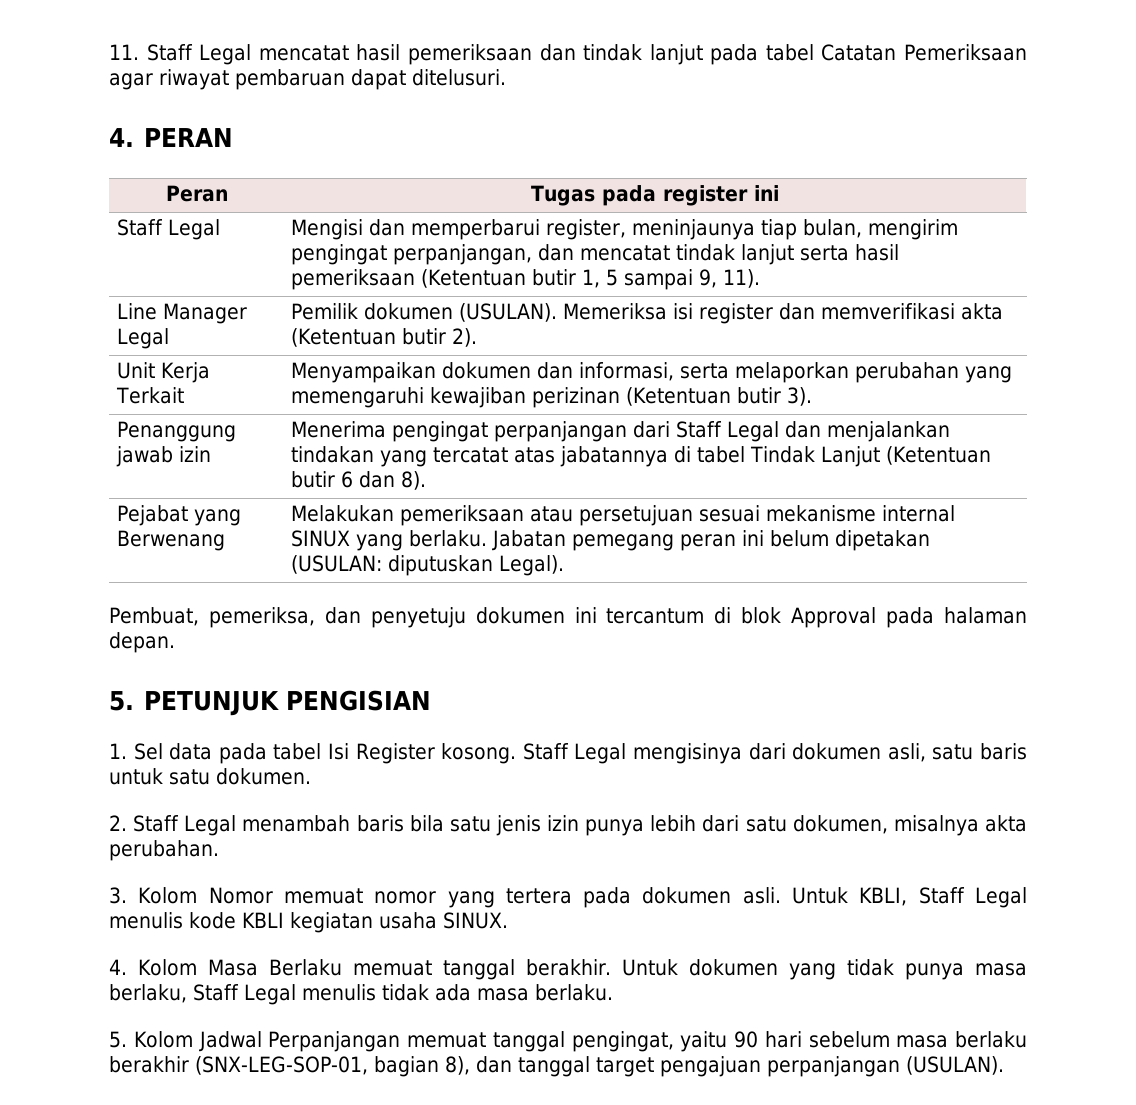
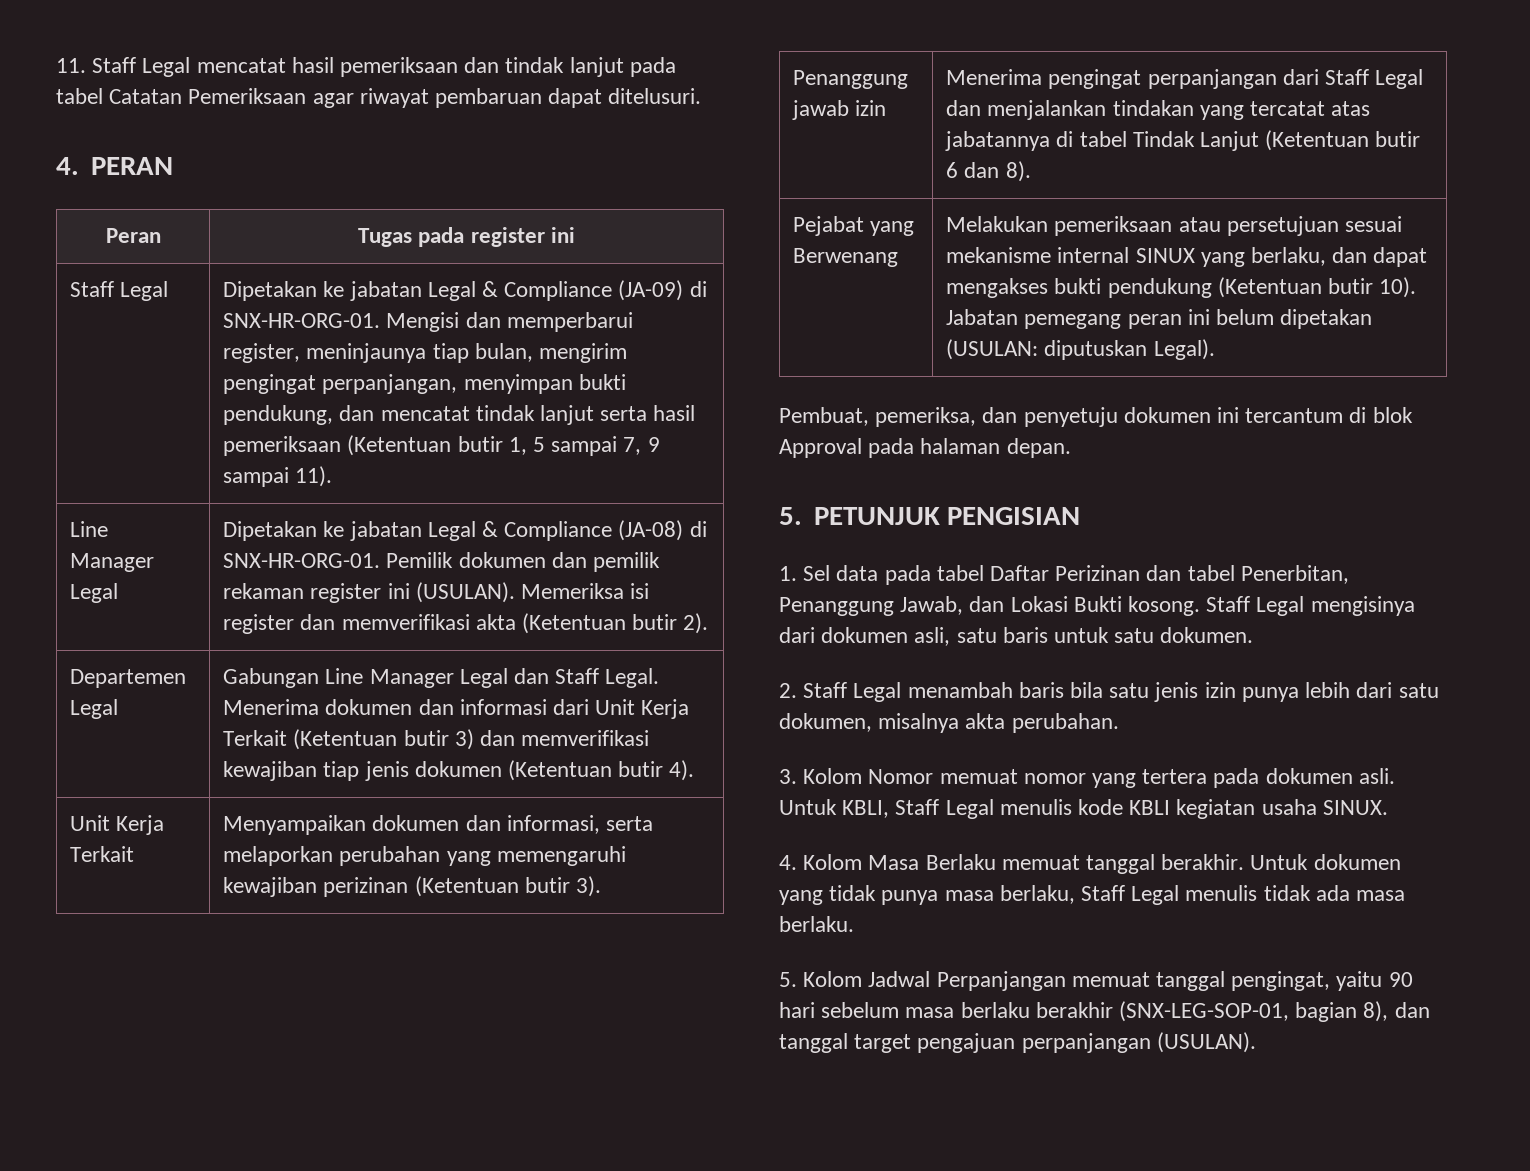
(221, 229) none -> [223,280,707,301] [223,313,381,328] Dipetakan ke jabatan Legal & Compliance (JA-09) di SNX-HR-ORG-01.
(533, 254) none -> [463,374,626,394] [223,405,334,425] menyimpan bukti pendukung,
[699,269,718,288] 9, -> [623,437,660,455] [223,467,290,487] 7, 9 sampai
[291,303,454,320] Pemilik dokumen -> [223,520,707,541] [223,552,661,572] [223,583,410,603] Dipetakan ke jabatan Legal & Compliance (JA-08) di SNX-HR-ORG-01. Pemilik dokumen dan pemilik rekaman register ini
(478, 337) none -> [70,669,187,688] [70,699,119,719] [223,668,660,688] [223,699,690,719] [223,729,650,750] [223,760,695,781] // Departemen Legal | Gabungan Line Manager Legal dan Staff Legal. Menerima dokumen dan informasi dari Unit Kerja Terkait (Ketentuan butir 3) dan memverifikasi kewajiban tiap jenis dokumen (Ketentuan butir 4).
[409,530,488,547] berlaku. -> [1251,247,1428,267] [946,277,1417,298] berlaku, dan dapat mengakses bukti pendukung (Ketentuan butir 10).
[328,743,435,764] Isi Register -> [990,565,1349,584] [779,596,1122,616] Daftar Perizinan dan tabel Penerbitan, Penanggung Jawab, dan Lokasi Bukti

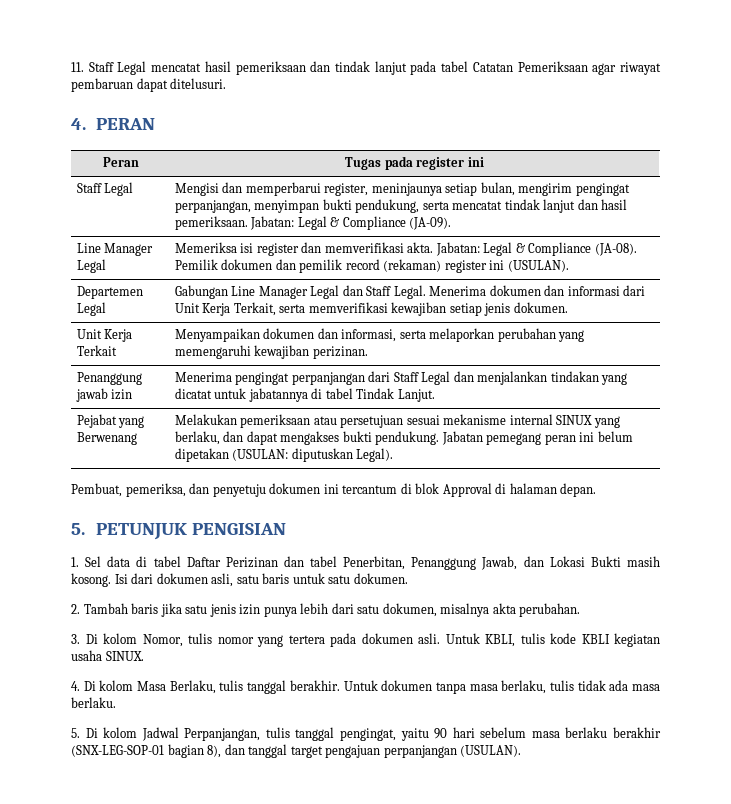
[223,280,707,301] [223,313,381,328] Dipetakan ke jabatan Legal & Compliance (JA-09) di SNX-HR-ORG-01. -> (134, 189) none
[432,343,469,363] tiap -> [445,183,478,196] setiap
[339,405,375,421] dan -> [422,201,449,210] serta
[600,405,696,421] [223,435,660,456] [223,466,333,487] [70,521,109,537] [70,553,155,572] [70,583,119,603] [223,520,707,541] [223,552,661,572] [223,582,515,603] serta hasil pemeriksaan (Ketentuan butir 1, 5 sampai 7, 9 sampai 11). // Line Manager Legal | Dipetakan ke jabatan Legal & Compliance (JA-08) di SNX-HR-ORG-01. Pemilik dokumen dan pemilik rekaman register ini (USULAN). -> [577,199,628,210] [174,216,452,230] [76,243,154,256] [76,259,106,273] dan hasil pemeriksaan. Jabatan: Legal & Compliance (JA-09). // Line Manager Legal |
[475,613,709,634] akta (Ketentuan butir 2). -> [407,242,637,256] [174,259,569,273] akta. Jabatan: Legal & Compliance (JA-08). Pemilik dokumen dan pemilik record (rekaman) register ini (USULAN).
[223,729,650,750] [223,760,695,781] Terkait (Ketentuan butir 3) dan memverifikasi kewajiban tiap jenis dokumen (Ketentuan butir 4). -> [233,302,568,316] Terkait, serta memverifikasi kewajiban setiap jenis dokumen.
[323,876,602,897] perizinan (Ketentuan butir 3). -> [312,346,368,359] perizinan.
[1250,101,1371,116] tercatat atas -> [174,388,247,399] dicatat untuk
[1200,130,1421,151] [946,161,1031,182] Lanjut (Ketentuan butir 6 dan 8). -> [397,389,435,402] Lanjut.
[1107,277,1417,298] pendukung (Ketentuan butir 10). -> [375,431,440,445] pendukung.
[868,438,915,458] pada -> [495,483,507,494] di
[884,565,931,585] pada -> [136,556,148,567] di
[1128,596,1415,616] kosong. Staff Legal mengisinya -> [627,556,660,567] [71,573,128,587] masih kosong. Isi
[803,682,1104,702] Staff Legal menambah baris bila -> [83,603,182,617] Tambah baris jika
[803,768,1018,784] Kolom Nomor memuat -> [85,633,212,647] Di kolom Nomor, tulis
[895,799,1072,819] Staff Legal menulis -> [520,633,545,644] tulis
[803,854,1401,874] [779,885,1258,905] Kolom Masa Berlaku memuat tanggal berakhir. Untuk dokumen yang tidak punya masa berlaku, Staff Legal menulis -> [83,680,574,694] Di kolom Masa Berlaku, tulis tanggal berakhir. Untuk dokumen tanpa masa berlaku, tulis
[803,971,1150,991] Kolom Jadwal Perpanjangan memuat -> [85,727,290,741] Di kolom Jadwal Perpanjangan, tulis
[1119,1001,1290,1022] (SNX-LEG-SOP-01, -> [71,745,164,757] (SNX-LEG-SOP-01

